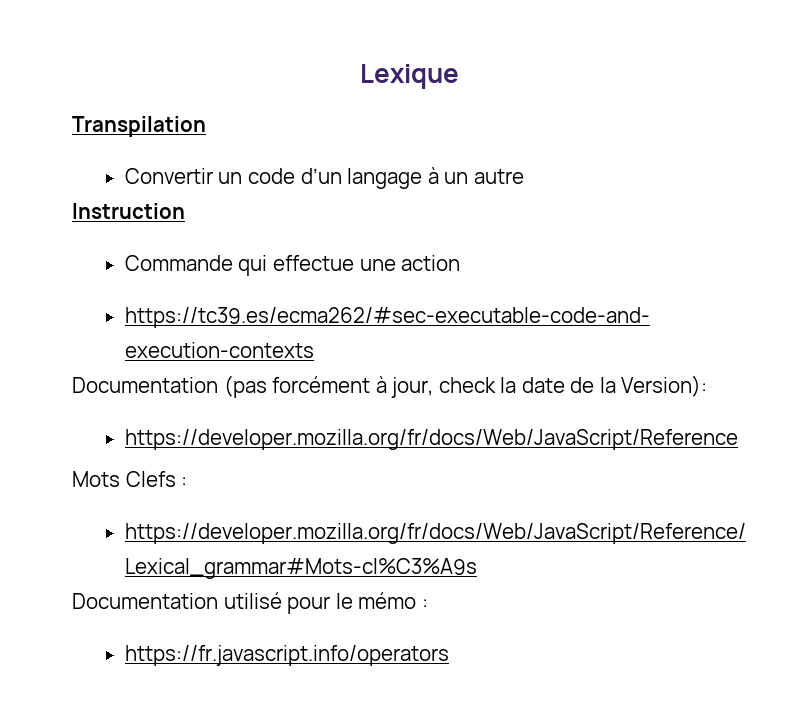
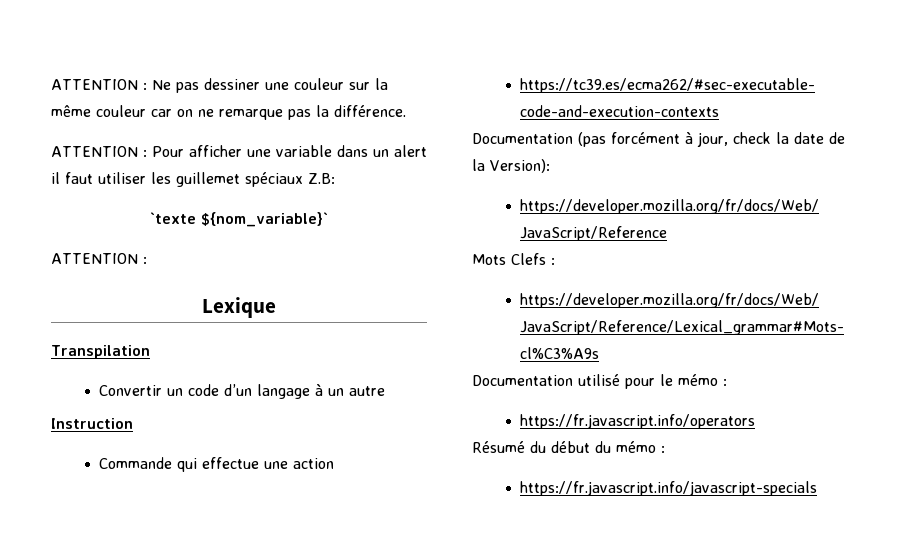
(360, 76) none -> [51,78,388,93] [51,105,406,120] [51,145,427,157] [51,172,335,187] [150,212,328,227] [51,253,147,264] ATTENTION : Ne pas dessiner une couleur sur la même couleur car on ne remarque pas la différence. // ATTENTION : Pour afficher une variable dans un alert il faut utiliser les guillemet spéciaux Z.B: // `texte ${nom_variable}` // ATTENTION : //
(449, 655) none -> [472,441,665,453] [520,481,818,496] // Résumé du début du mémo : // https://fr.javascript.info/javascript-specials

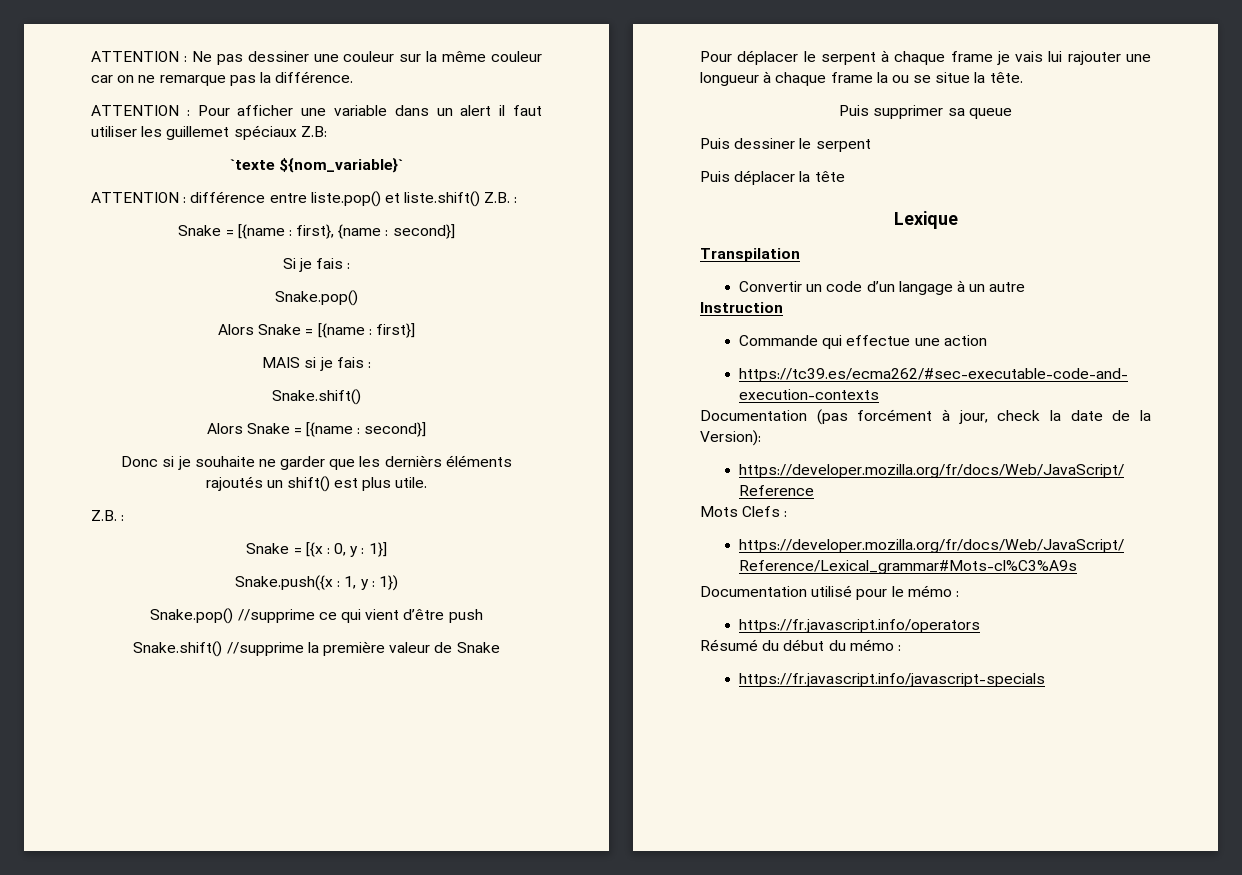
(147, 260) none -> [190,191,518,207] [178,224,455,239] [282,258,351,272] [275,290,358,306] [218,323,415,338] [262,357,371,371] [272,389,361,405] [206,422,427,437] [121,455,512,470] [205,476,428,492] [91,510,125,521] [246,542,387,557] [235,575,398,591] [150,608,483,624] [133,641,500,657] [700,50,1151,65] [700,71,1023,86] [839,105,1012,119] [700,138,871,152] [700,170,845,185] différence entre liste.pop() et liste.shift() Z.B. : // Snake = [{name : first}, {name : second}] // Si je fais : // Snake.pop() // Alors Snake = [{name : first}] // MAIS si je fais : // Snake.shift() // Alors Snake = [{name : second}] // Donc si je souhaite ne garder que les dernièrs éléments rajoutés un shift() est plus utile. // Z.B. : // Snake = [{x : 0, y : 1}] // Snake.push({x : 1, y : 1}) // Snake.pop() //supprime ce qui vient d’être push // Snake.shift() //supprime la première valeur de Snake // Pour déplacer le serpent à chaque frame je vais lui rajouter une longueur à chaque frame la ou se situe la tête. // Puis supprimer sa queue // Puis dessiner le serpent // Puis déplacer la tête

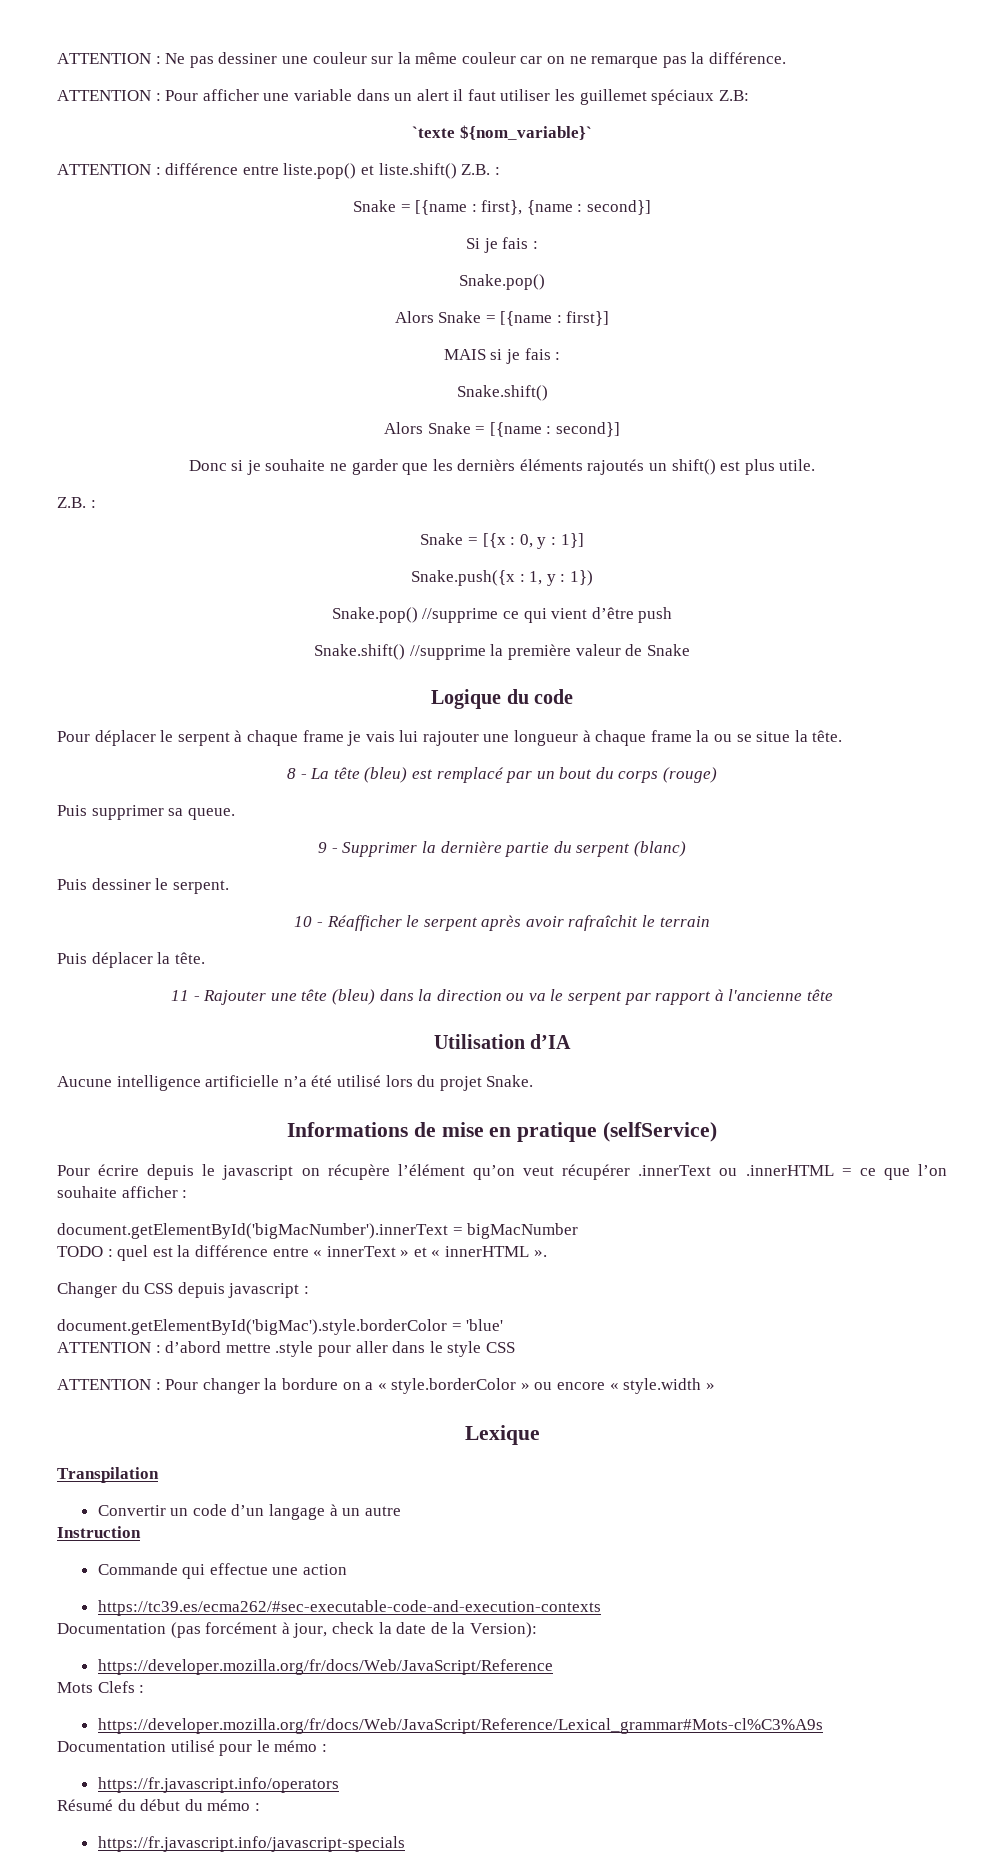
(500, 647) none -> [431,689,573,709] // Logique du code
[839,105,1012,119] [700,138,871,152] [700,170,845,185] Puis supprimer sa queue // Puis dessiner le serpent // Puis déplacer la tête -> [286,767,718,783] [57,805,235,820] [318,841,686,857] [57,878,229,894] [294,915,710,931] [57,952,205,968] [170,989,834,1005] [433,1034,572,1049] [57,1075,534,1091] [286,1122,718,1142] [57,1164,948,1180] [57,1186,188,1198] [57,1223,579,1239] [57,1245,547,1261] [57,1282,309,1298] [57,1319,504,1335] [57,1341,515,1357] [57,1378,715,1394] 8 - La tête (bleu) est remplacé par un bout du corps (rouge) // Puis supprimer sa queue. // 9 - Supprimer la dernière partie du serpent (blanc) // Puis dessiner le serpent. // 10 - Réafficher le serpent après avoir rafraîchit le terrain // Puis déplacer la tête. // 11 - Rajouter une tête (bleu) dans la direction ou va le serpent par rapport à l'ancienne tête // Utilisation d’IA // Aucune intelligence artificielle n’a été utilisé lors du projet Snake. // Informations de mise en pratique (selfService) // Pour écrire depuis le javascript on récupère l’élément qu’on veut récupérer .innerText ou .innerHTML = ce que l’on souhaite afficher : // document.getElementById('bigMacNumber').innerText = bigMacNumber // TODO : quel est la différence entre « innerText » et « innerHTML ». // Changer du CSS depuis javascript : // document.getElementById('bigMac').style.borderColor = 'blue' // ATTENTION : d’abord mettre .style pour aller dans le style CSS // ATTENTION : Pour changer la bordure on a « style.borderColor » ou encore « style.width »

